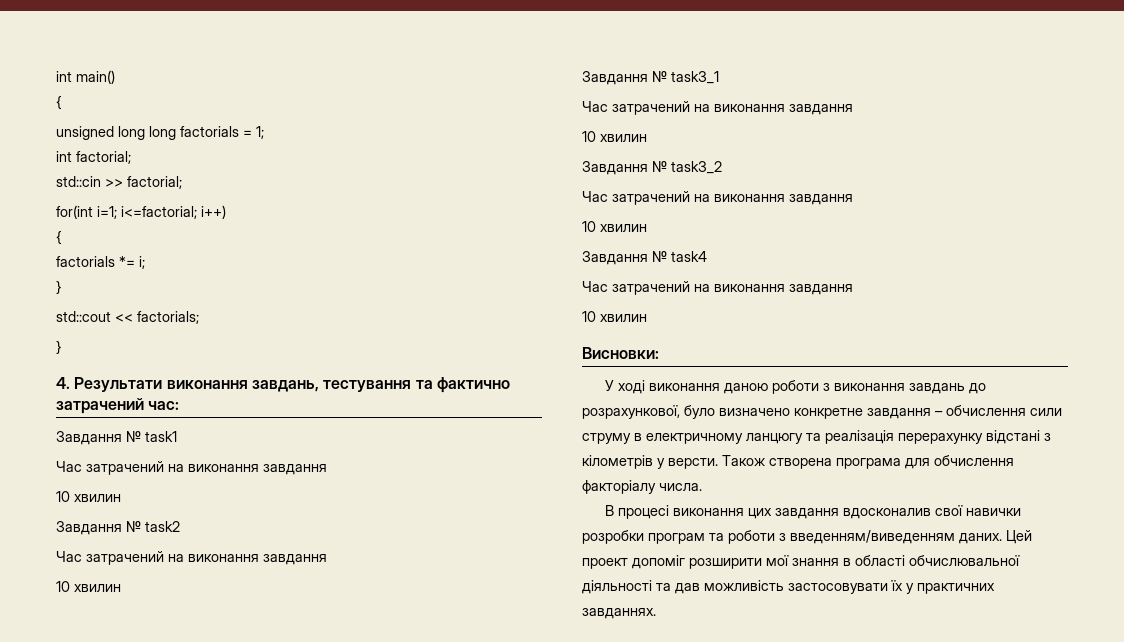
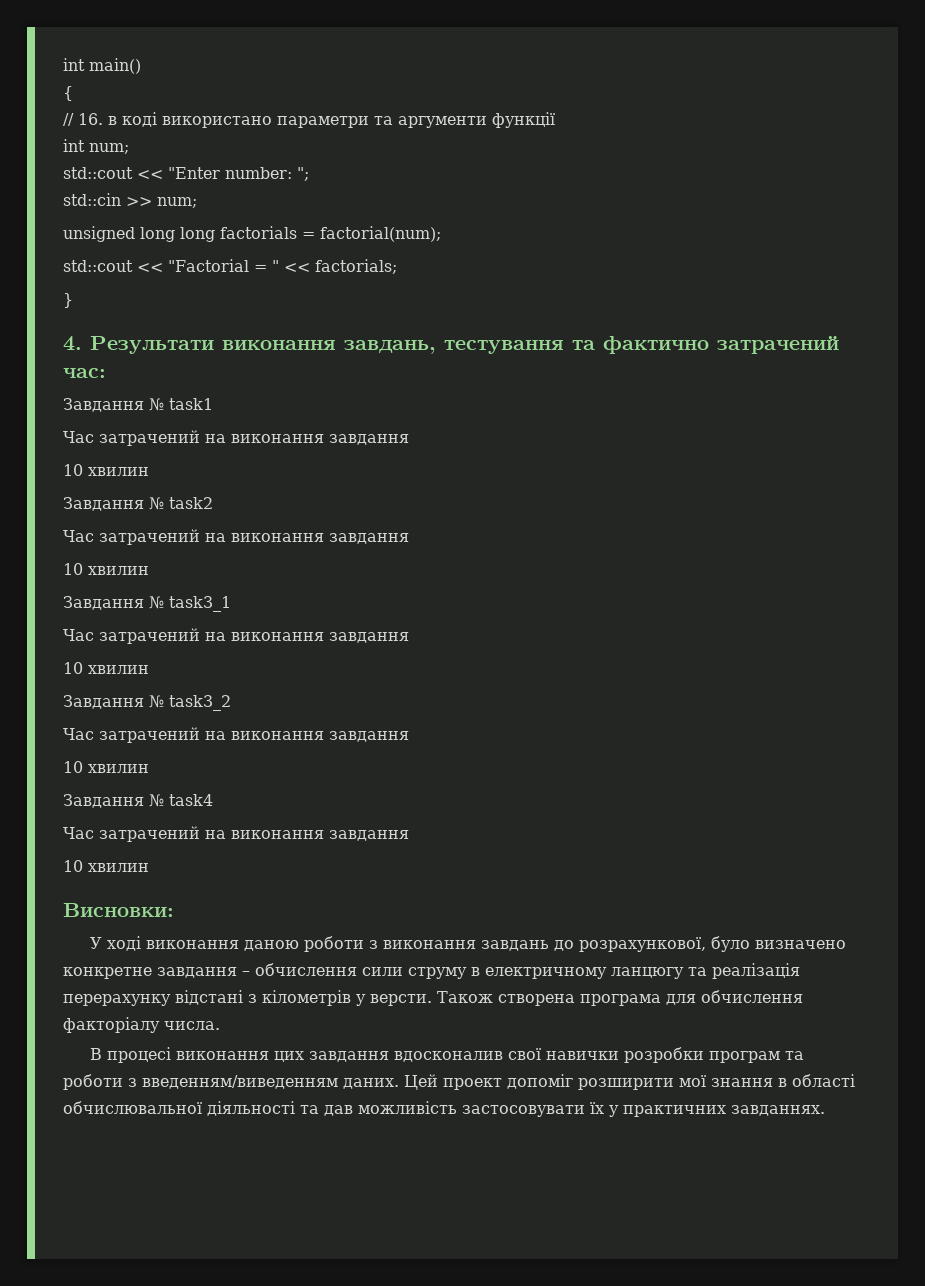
(62, 102) none -> [63,112,555,128] [63,139,129,154] [63,167,309,181] [63,193,197,208] // // 16. в коді використано параметри та аргументи функції // int num; // std::cout << "Enter number: "; // std::cin >> num;
[256,126,264,139] [56,151,131,164] [56,176,182,189] [56,205,226,219] [56,230,62,245] [56,256,145,269] [56,280,62,295] [56,311,111,322] 1; // int factorial; // std::cin >> factorial; // for(int i=1; i<=factorial; i++) // { // factorials *= i; // } // std::cout -> [320,226,441,242] [63,259,279,272] factorial(num); // std::cout << "Factorial = "

